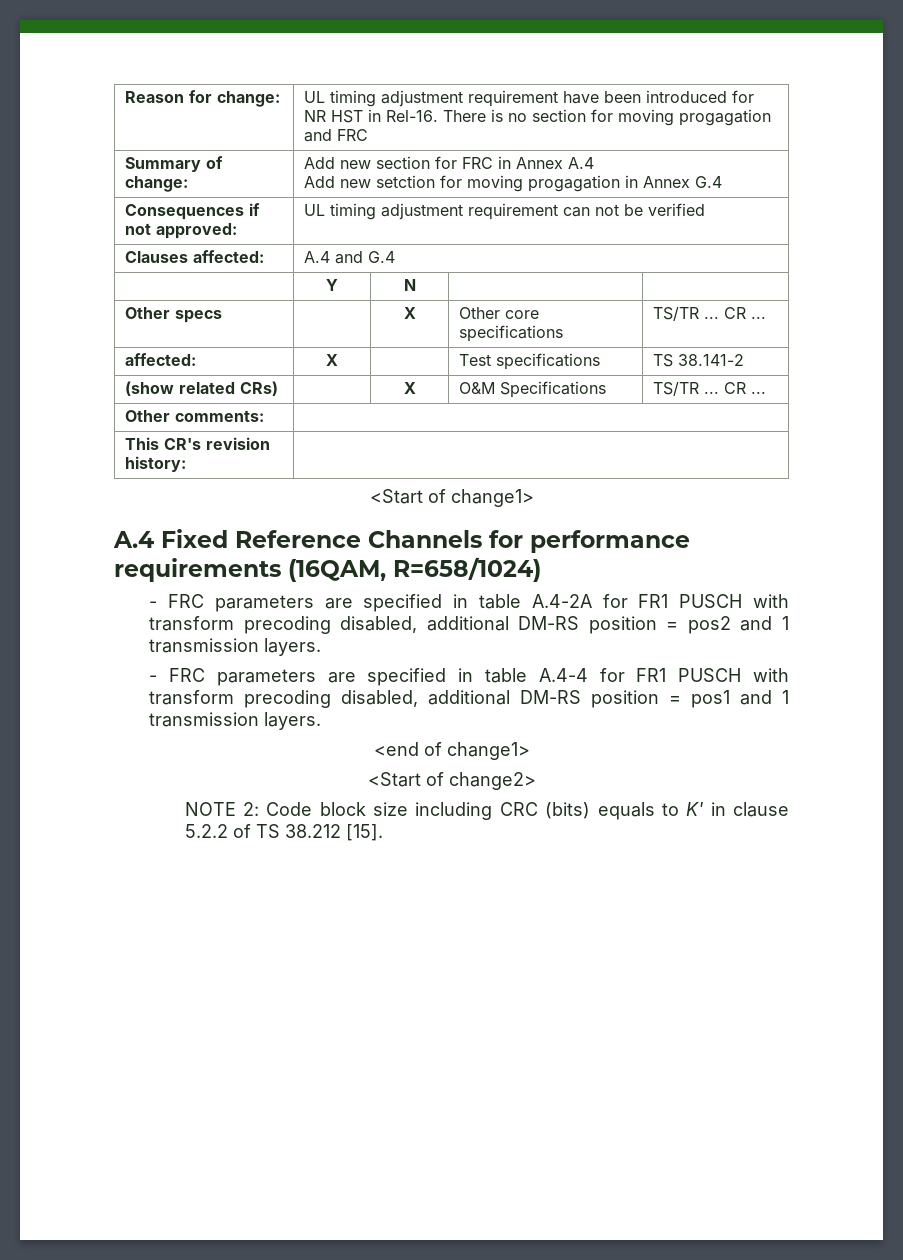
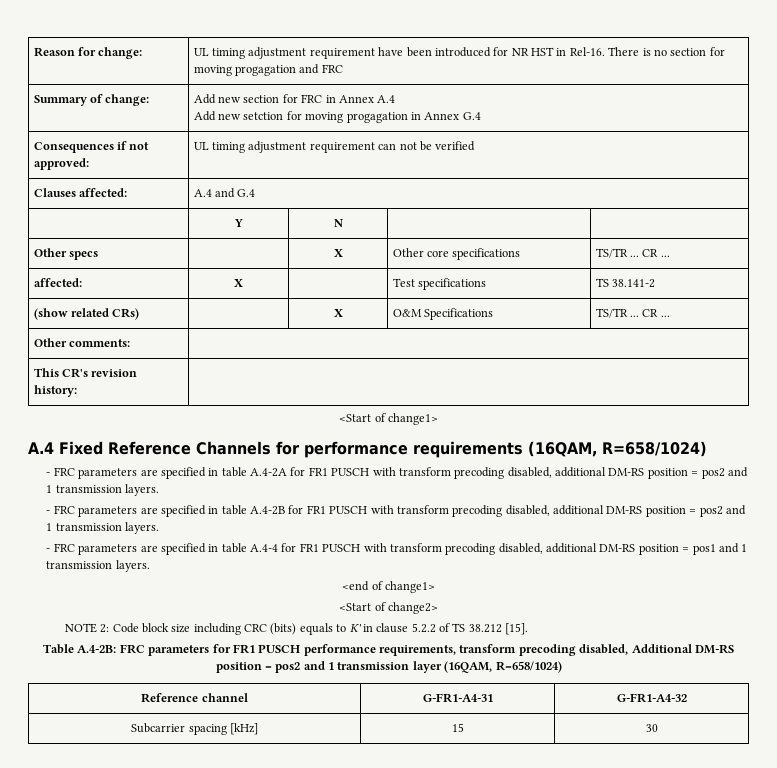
(322, 647) none -> [46,505,746,517] [46,522,160,534] // - FRC parameters are specified in table A.4-2B for FR1 PUSCH with transform precoding disabled, additional DM-RS position = pos2 and 1 transmission layers.
(383, 832) none -> [43,644,734,656] [215,661,562,673] [141,693,248,703] [422,693,493,703] [616,693,687,703] [131,723,258,735] [451,723,464,732] [645,724,658,732] // Table A.4-2B: FRC parameters for FR1 PUSCH performance requirements, transform precoding disabled, Additional DM-RS position = pos2 and 1 transmission layer (16QAM, R=658/1024) // Reference channel | G-FR1-A4-31 | G-FR1-A4-32 // Subcarrier spacing [kHz] | 15 | 30

